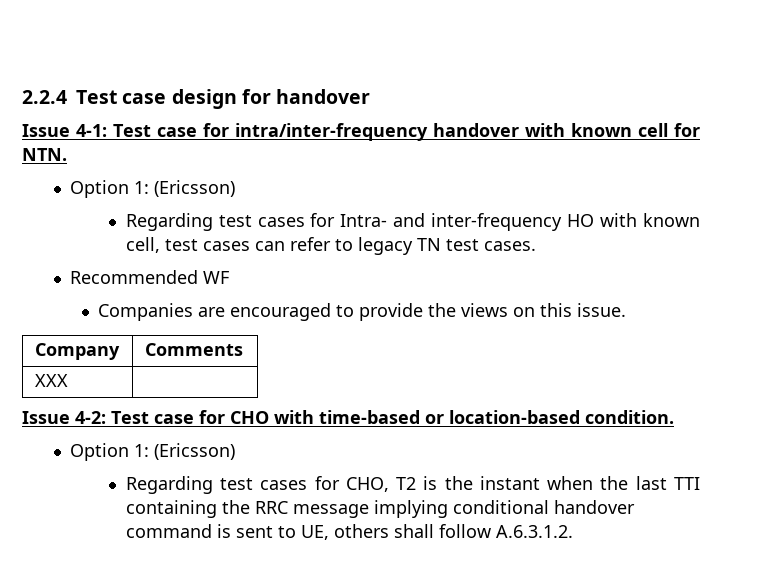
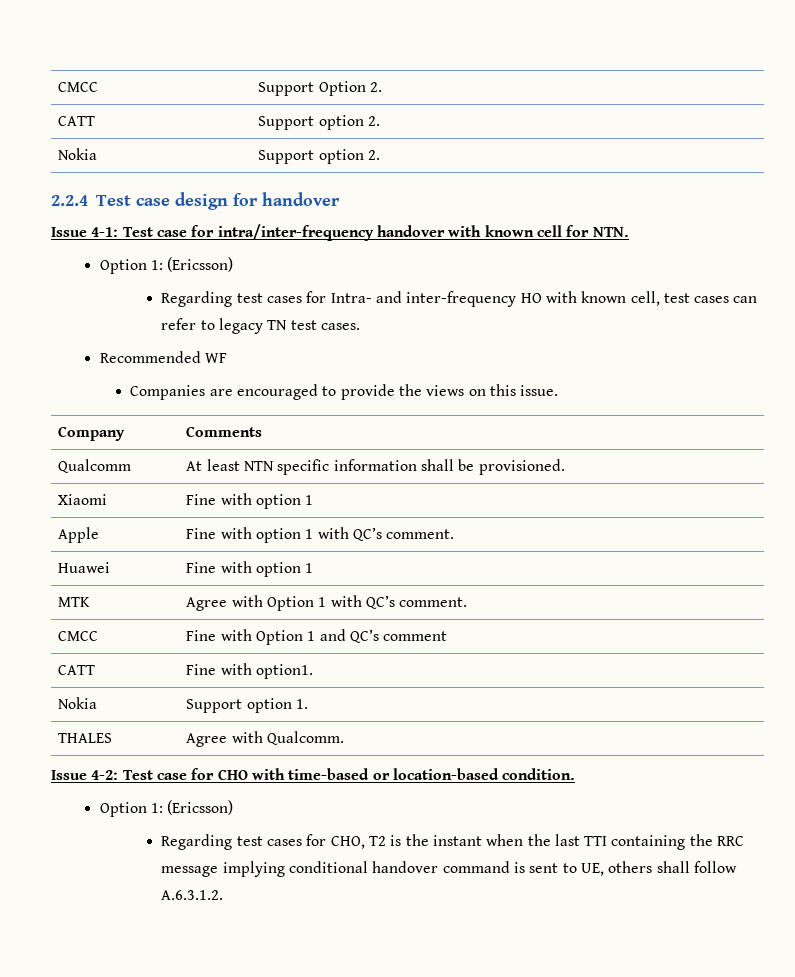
(22, 97) none -> [58,82,99,92] [258,81,383,96] [58,116,96,126] [258,115,381,130] [58,148,98,160] [258,149,381,164] CMCC | Support Option 2. // CATT | Support option 2. // Nokia | Support option 2. //
[34,374,68,387] XXX | -> [58,459,132,473] [186,459,565,475] [58,494,108,505] [186,493,314,509] [58,527,100,543] [186,527,455,543] [58,562,111,573] [186,561,314,577] [58,597,91,607] [186,595,468,611] [58,631,99,641] [186,629,448,645] [58,665,96,675] [186,663,314,679] [58,697,98,709] [186,698,309,713] [58,733,113,743] [186,731,345,747] Qualcomm | At least NTN specific information shall be provisioned. // Xiaomi | Fine with option 1 // Apple | Fine with option 1 with QC’s comment. // Huawei | Fine with option 1 // MTK | Agree with Option 1 with QC’s comment. // CMCC | Fine with Option 1 and QC’s comment // CATT | Fine with option1. // Nokia | Support option 1. // THALES | Agree with Qualcomm.

